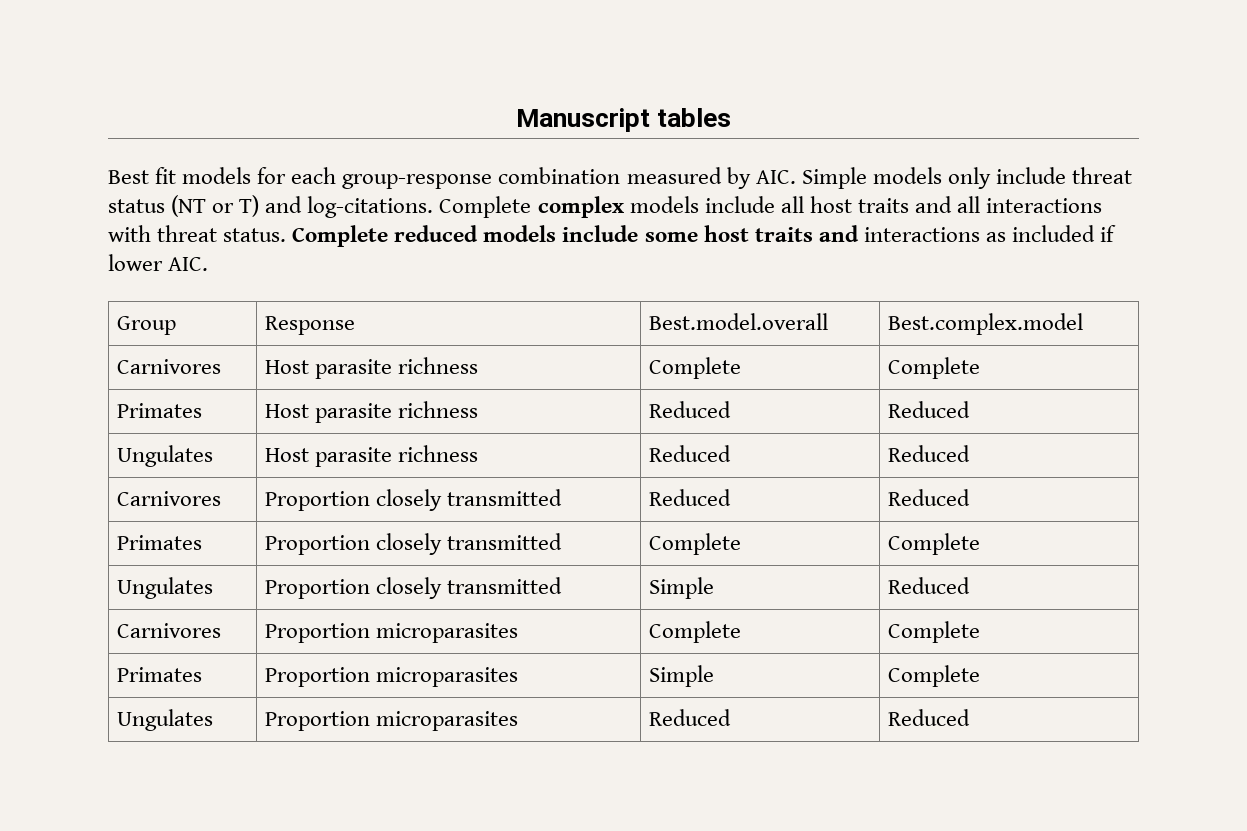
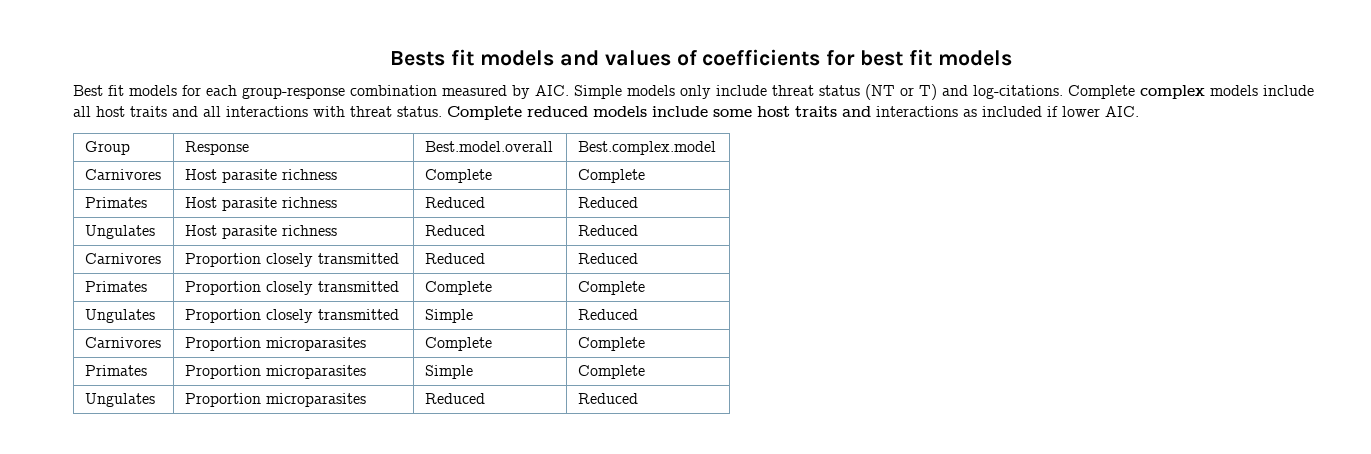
[515,108,732,132] Manuscript tables -> [390,49,1012,66] Bests fit models and values of coefficients for best fit models

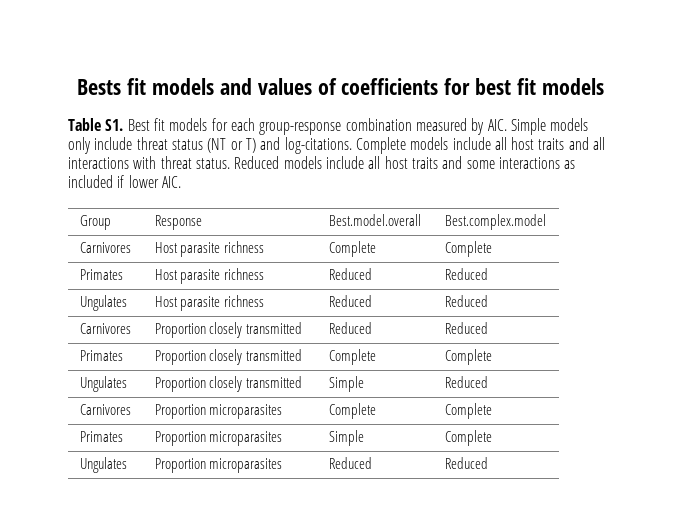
(1012, 58) none -> [68,118,124,131] Table S1.
[1140,85,1205,99] complex -> (406, 145) none
[447,106,871,120] Complete reduced models include some host traits and -> [234,156,495,169] Reduced models include all host traits and some

